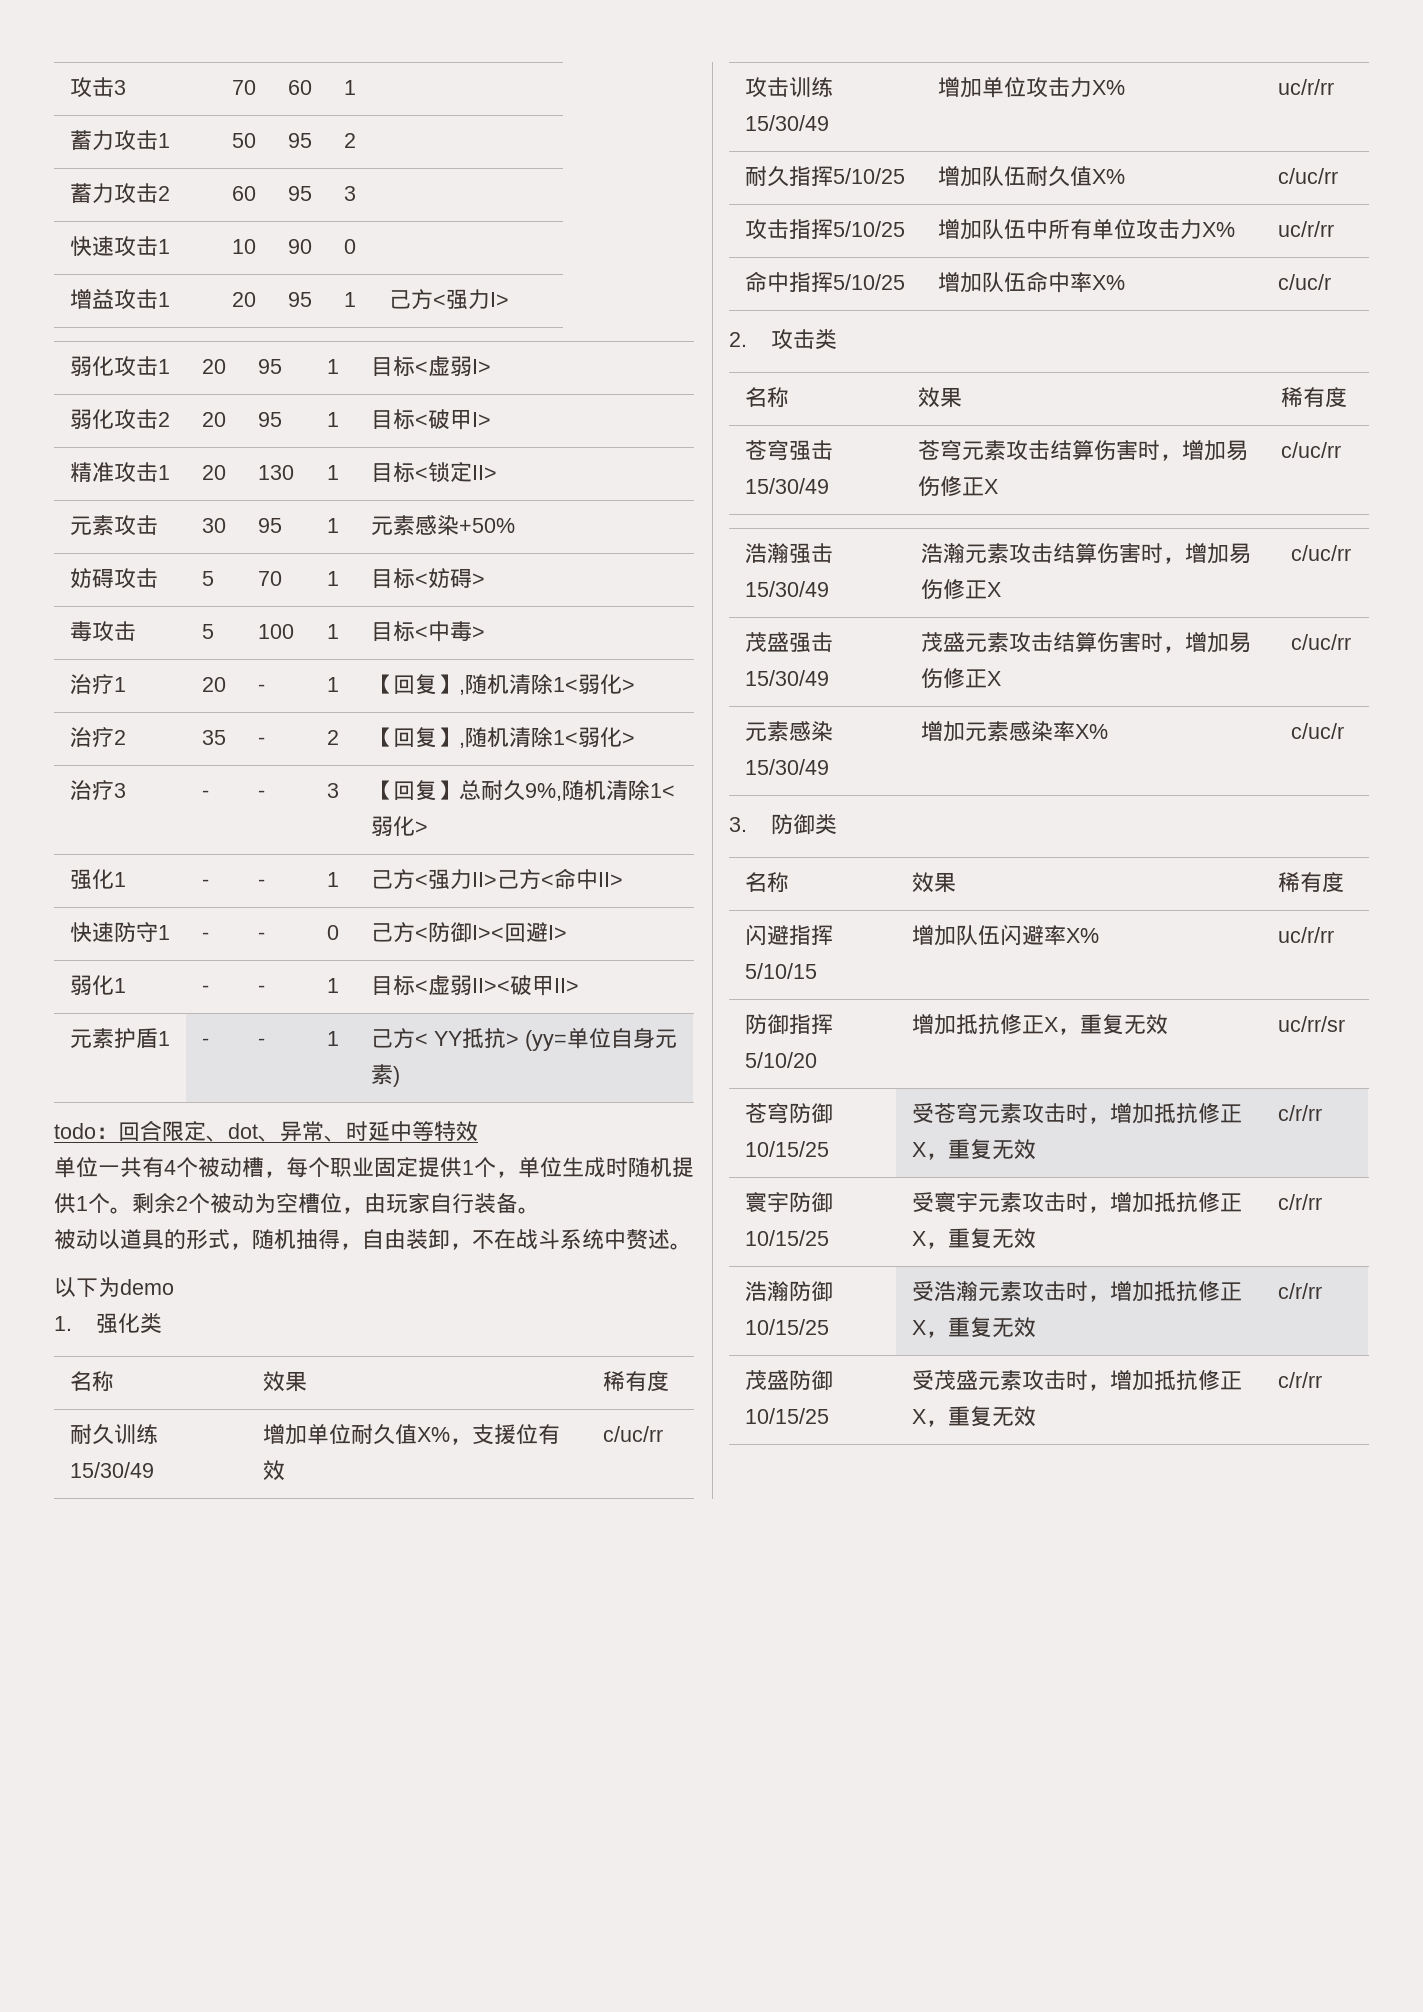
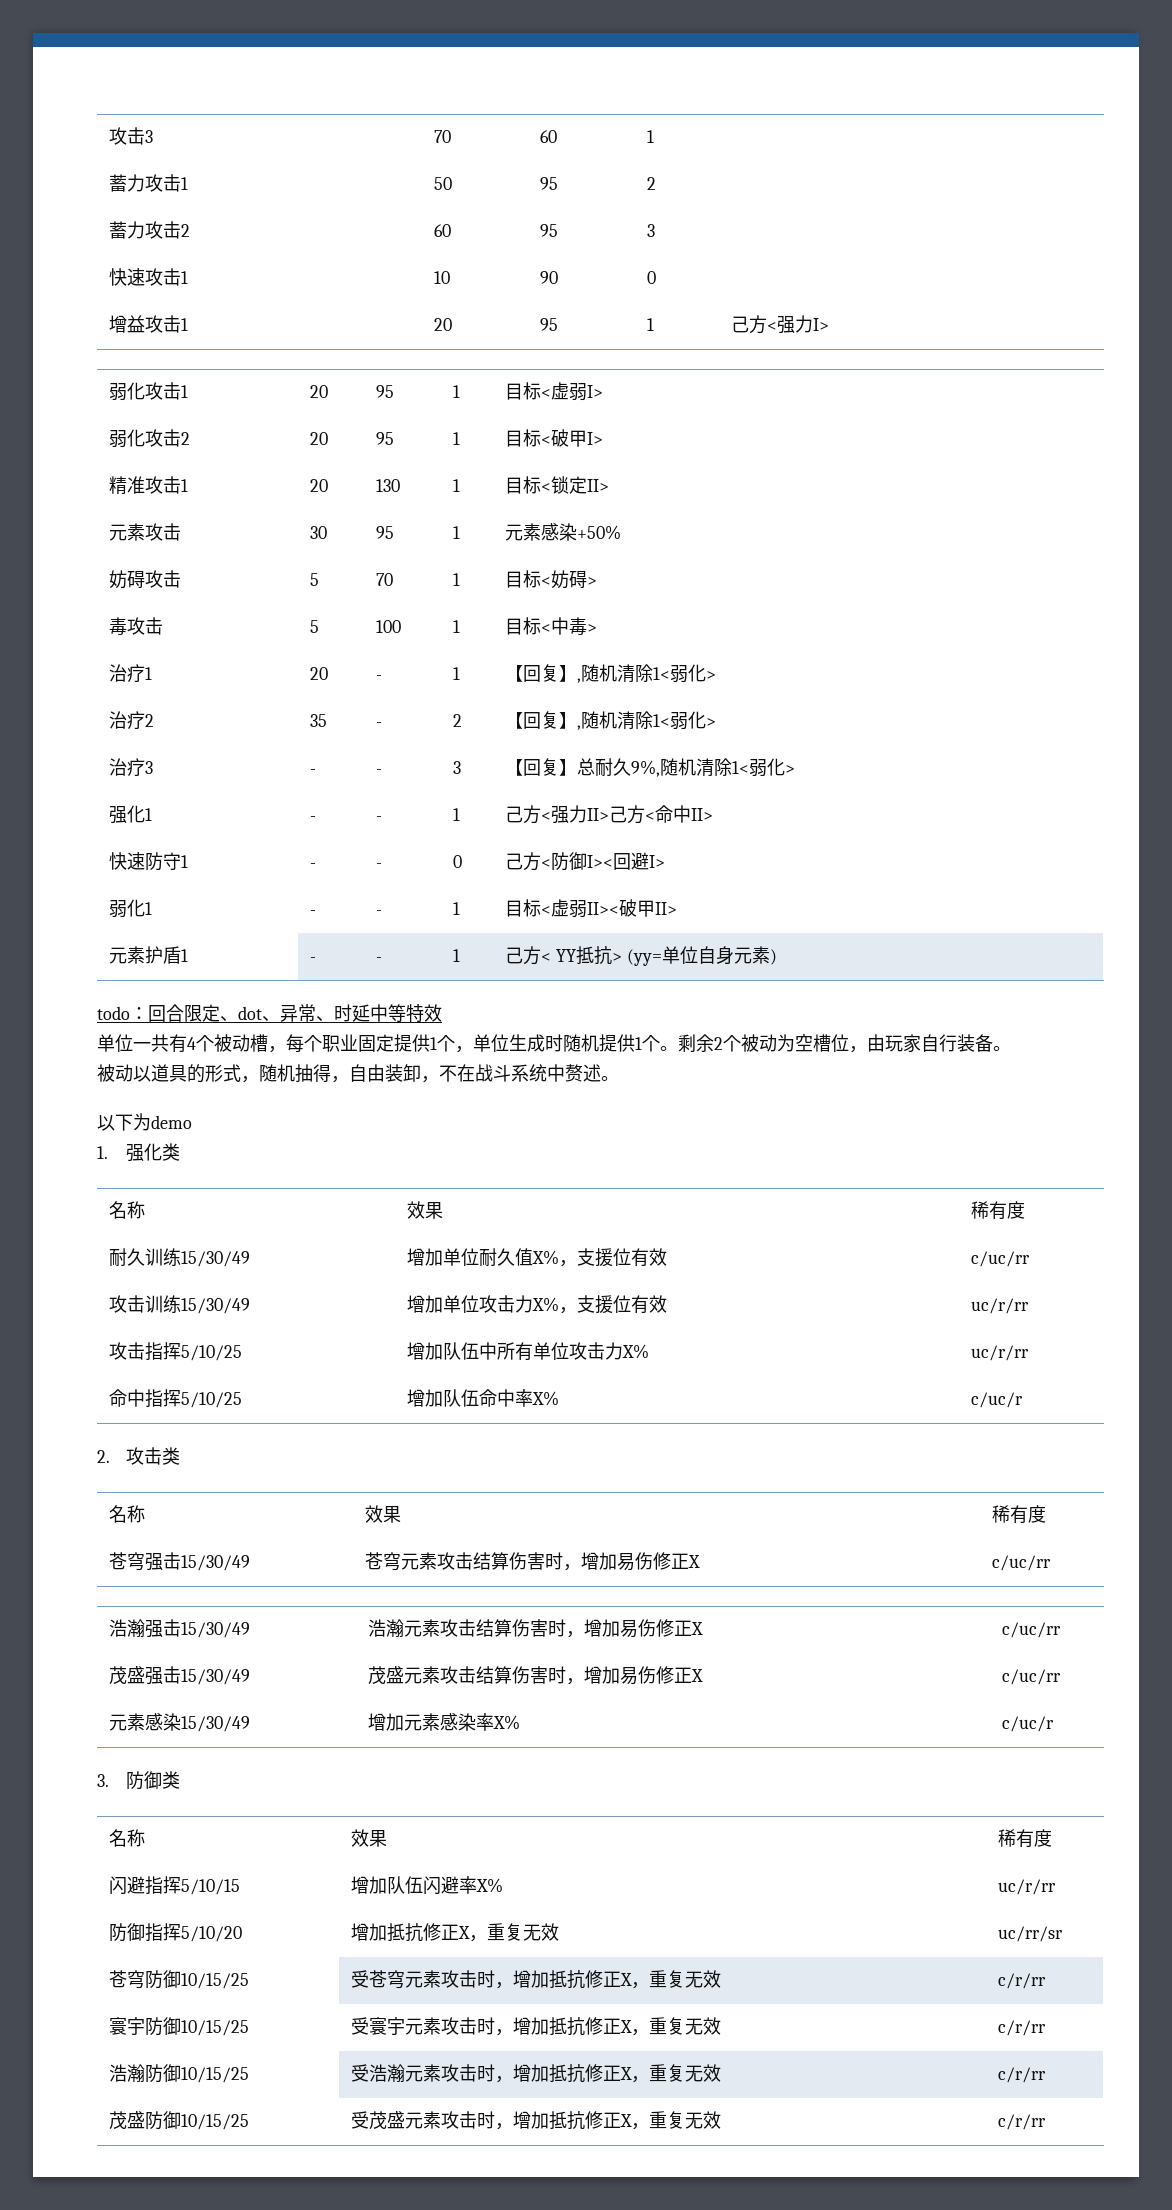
[1277,79,1334,95] [744,166,905,187] [937,166,1125,187] [1277,168,1338,184] | uc/r/rr // 耐久指挥5/10/25 | 增加队伍耐久值X% | c/uc/rr -> [558,1295,667,1314] [970,1298,1029,1314] ，支援位有效 | uc/r/rr

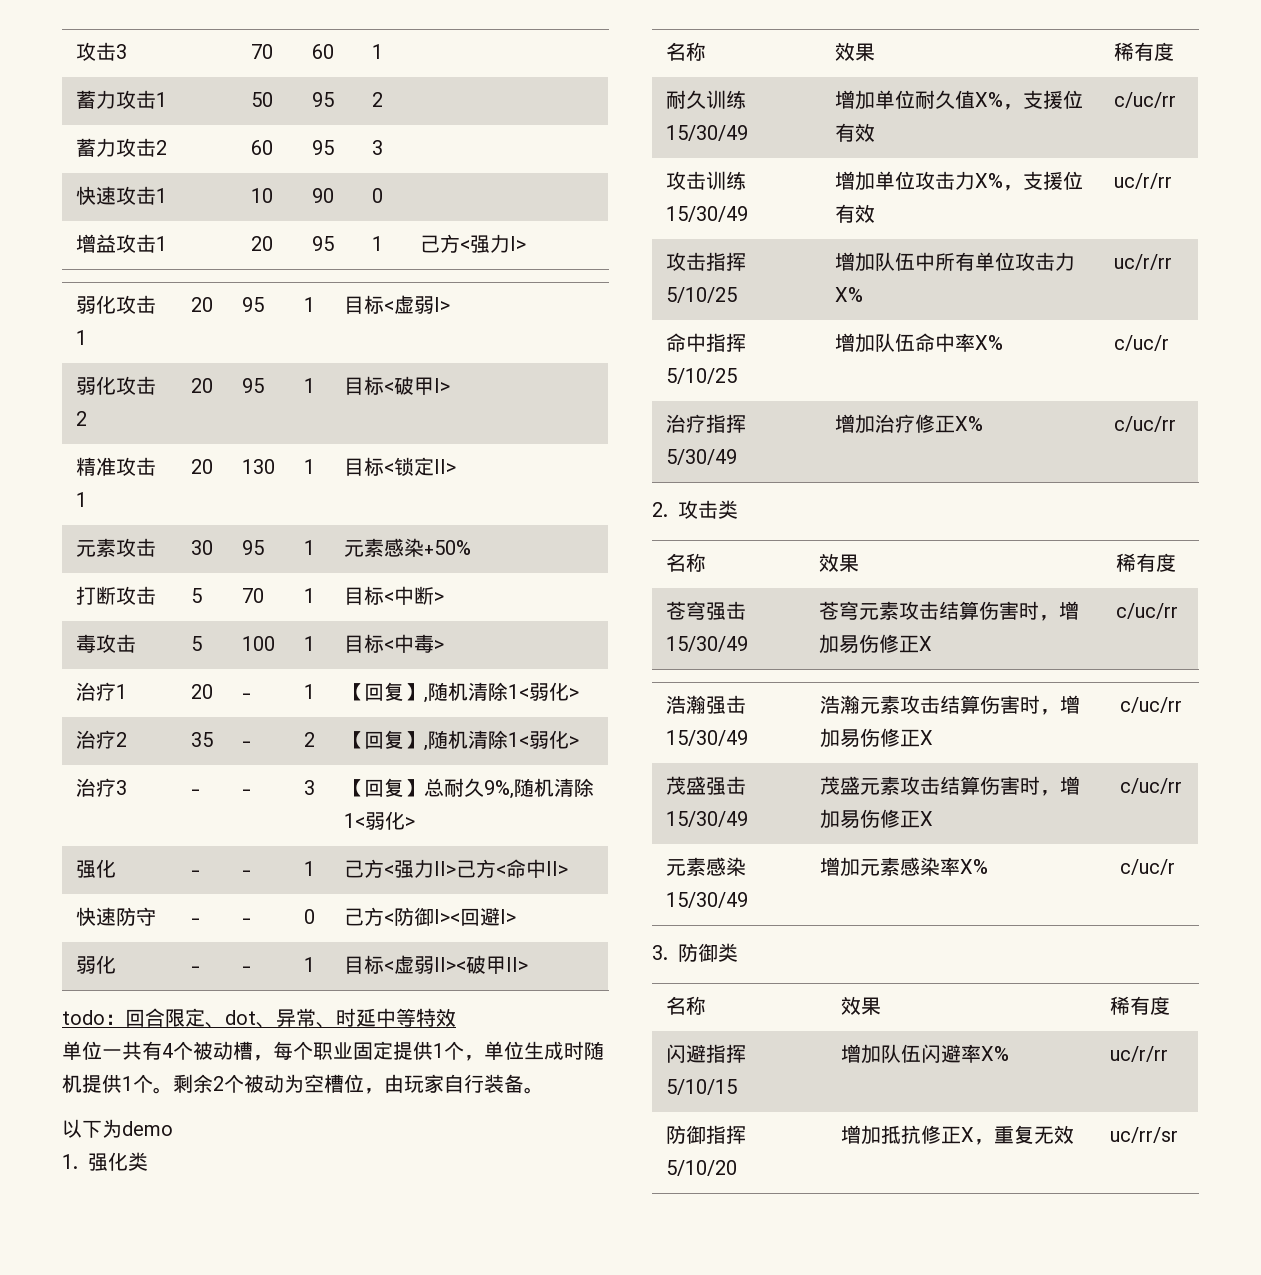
[108,570,145,589] 妨碍 -> [76,586,117,605] 打断
[550,570,587,589] 妨碍 -> [394,586,435,605] 中断
[144,808,152,821] 1 -> (117, 868) none
[180,855,188,868] 1 -> (157, 916) none
[144,902,152,915] 1 -> (117, 964) none
[108,946,188,964] [309,957,316,962] [375,957,382,962] [452,949,460,962] [504,946,777,966] // 元素护盾1 | - | - | 1 | 己方< YY抵抗> (yy=单位自身元素) -> (529, 964) none
[97,1064,619,1083] // 被动以道具的形式，随机抽得，自由装卸，不在战斗系统中赘述。 -> (544, 1090) none
(1023, 1400) none -> [666,414,747,433] [666,449,738,465] [835,414,984,434] [1114,416,1177,432] // 治疗指挥5/30/49 | 增加治疗修正X% | c/uc/rr
[108,1970,249,1989] [350,1970,721,1989] [997,1973,1046,1989] [108,2017,249,2036] [350,2017,721,2036] [997,2020,1046,2036] [108,2064,249,2083] [350,2064,721,2083] [997,2067,1046,2083] [108,2111,249,2130] [350,2111,721,2130] [997,2114,1046,2130] // 苍穹防御10/15/25 | 受苍穹元素攻击时，增加抵抗修正X，重复无效 | c/r/rr // 寰宇防御10/15/25 | 受寰宇元素攻击时，增加抵抗修正X，重复无效 | c/r/rr // 浩瀚防御10/15/25 | 受浩瀚元素攻击时，增加抵抗修正X，重复无效 | c/r/rr // 茂盛防御10/15/25 | 受茂盛元素攻击时，增加抵抗修正X，重复无效 | c/r/rr -> (1179, 1135) none

